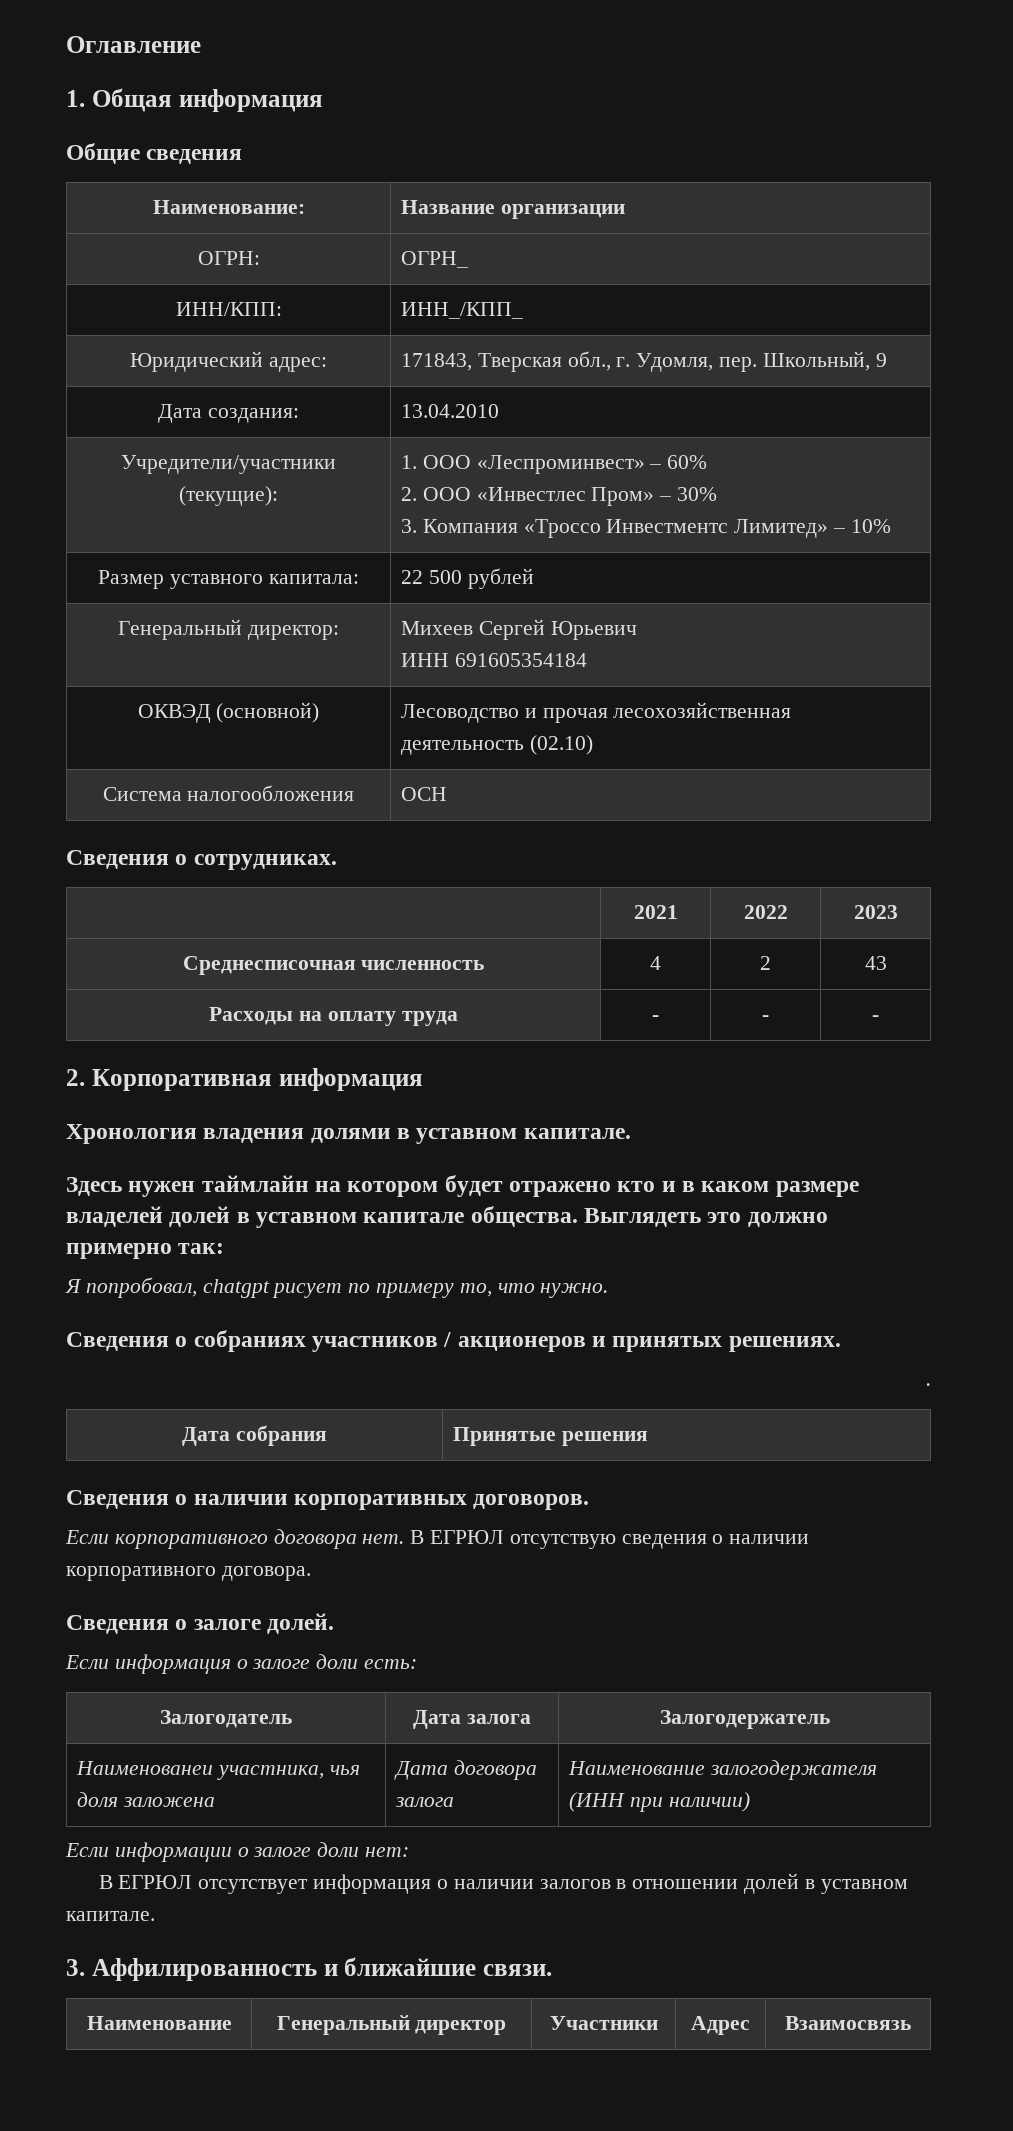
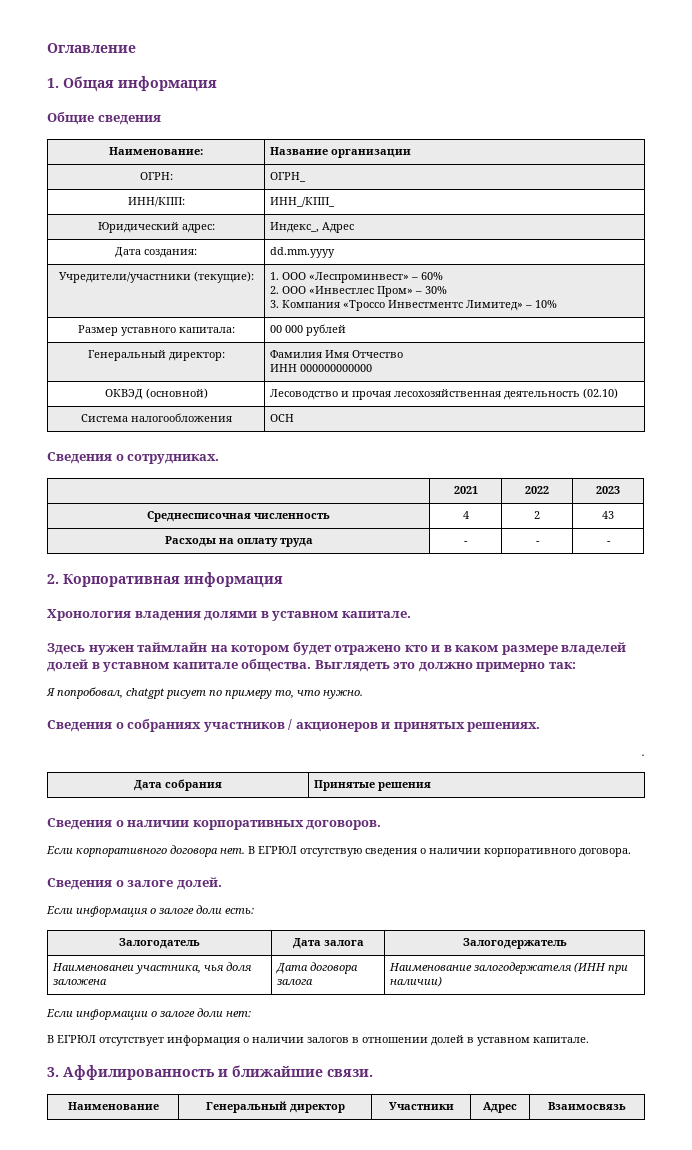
[401,351,887,372] 171843, Тверская обл., г. Удомля, пер. Школьный, 9 -> [269,222,354,233] Индекс_, Адрес
[401,404,500,418] 13.04.2010 -> [269,247,335,258] dd.mm.yyyy
[401,570,462,584] 22 500 -> [269,325,303,333] 00 000
[401,619,637,640] Михеев Сергей Юрьевич -> [269,350,403,358] Фамилия Имя Отчество
[454,653,587,667] 691605354184 -> [299,364,372,372] 000000000000

